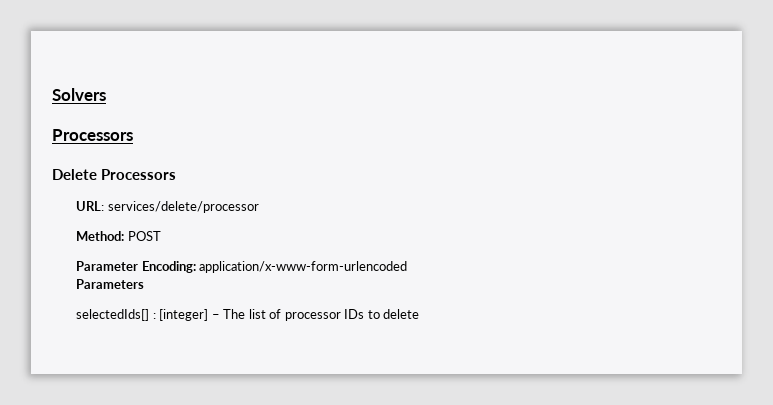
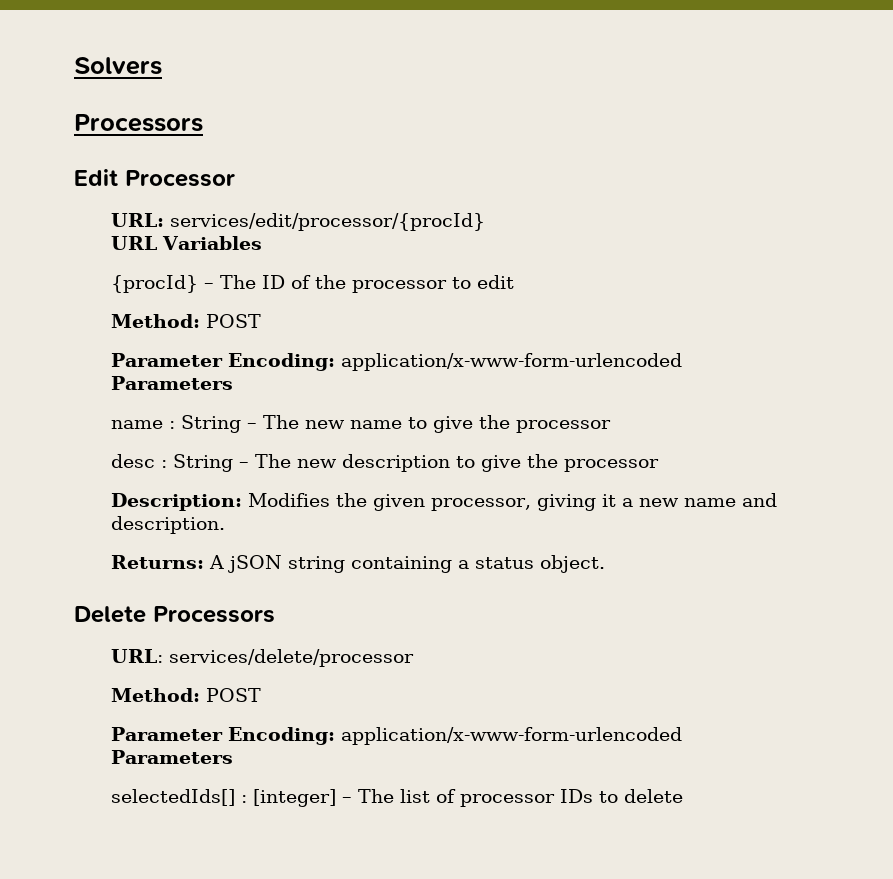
(133, 135) none -> [74,169,235,187] [111,213,486,231] [111,236,263,250] [111,275,515,293] [111,314,262,328] [111,353,683,371] [111,376,234,390] [111,415,612,433] [111,454,660,472] [111,493,778,511] [111,516,226,534] [111,555,606,573] // Edit Processor // URL: services/edit/processor/{procId} // URL Variables // {procId} – The ID of the processor to edit // Method: POST // Parameter Encoding: application/x-www-form-urlencoded // Parameters // name : String – The new name to give the processor // desc : String – The new description to give the processor // Description: Modifies the given processor, giving it a new name and description. // Returns: A jSON string containing a status object.

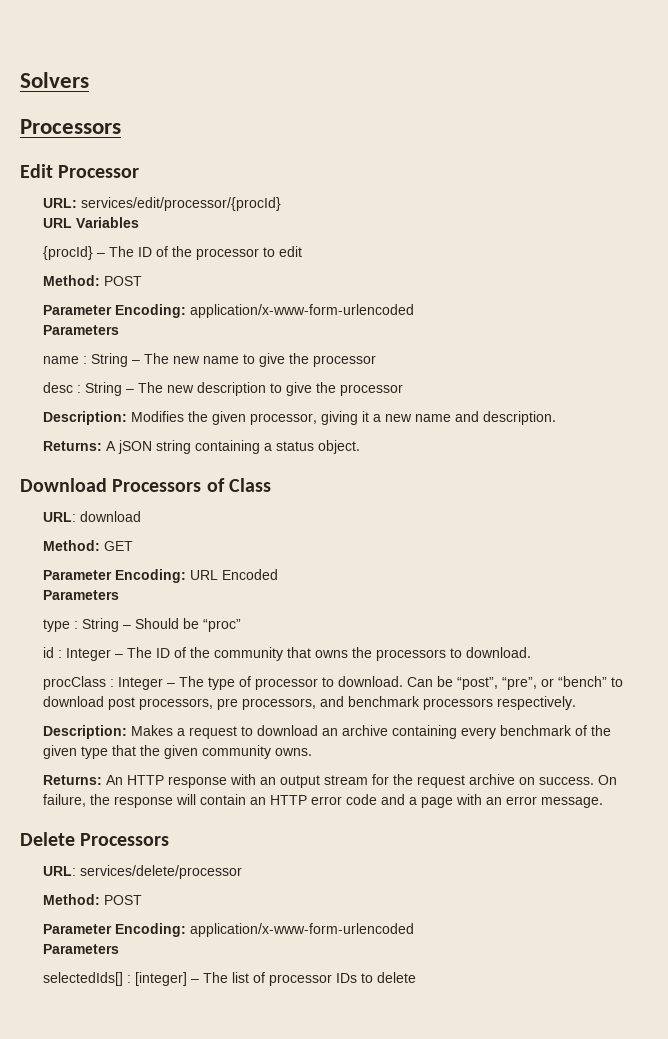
(606, 564) none -> [20,478,272,492] [42,511,141,522] [42,540,133,551] [42,569,278,583] [42,590,119,600] [42,618,241,632] [42,647,531,661] [42,676,623,690] [42,696,576,710] [42,725,611,739] [42,745,312,759] [42,774,617,788] [42,794,603,808] // Download Processors of Class // URL: download // Method: GET // Parameter Encoding: URL Encoded // Parameters // type : String – Should be “proc” // id : Integer – The ID of the community that owns the processors to download. // procClass : Integer – The type of processor to download. Can be “post”, “pre”, or “bench” to download post processors, pre processors, and benchmark processors respectively. // Description: Makes a request to download an archive containing every benchmark of the given type that the given community owns. // Returns: An HTTP response with an output stream for the request archive on success. On failure, the response will contain an HTTP error code and a page with an error message.

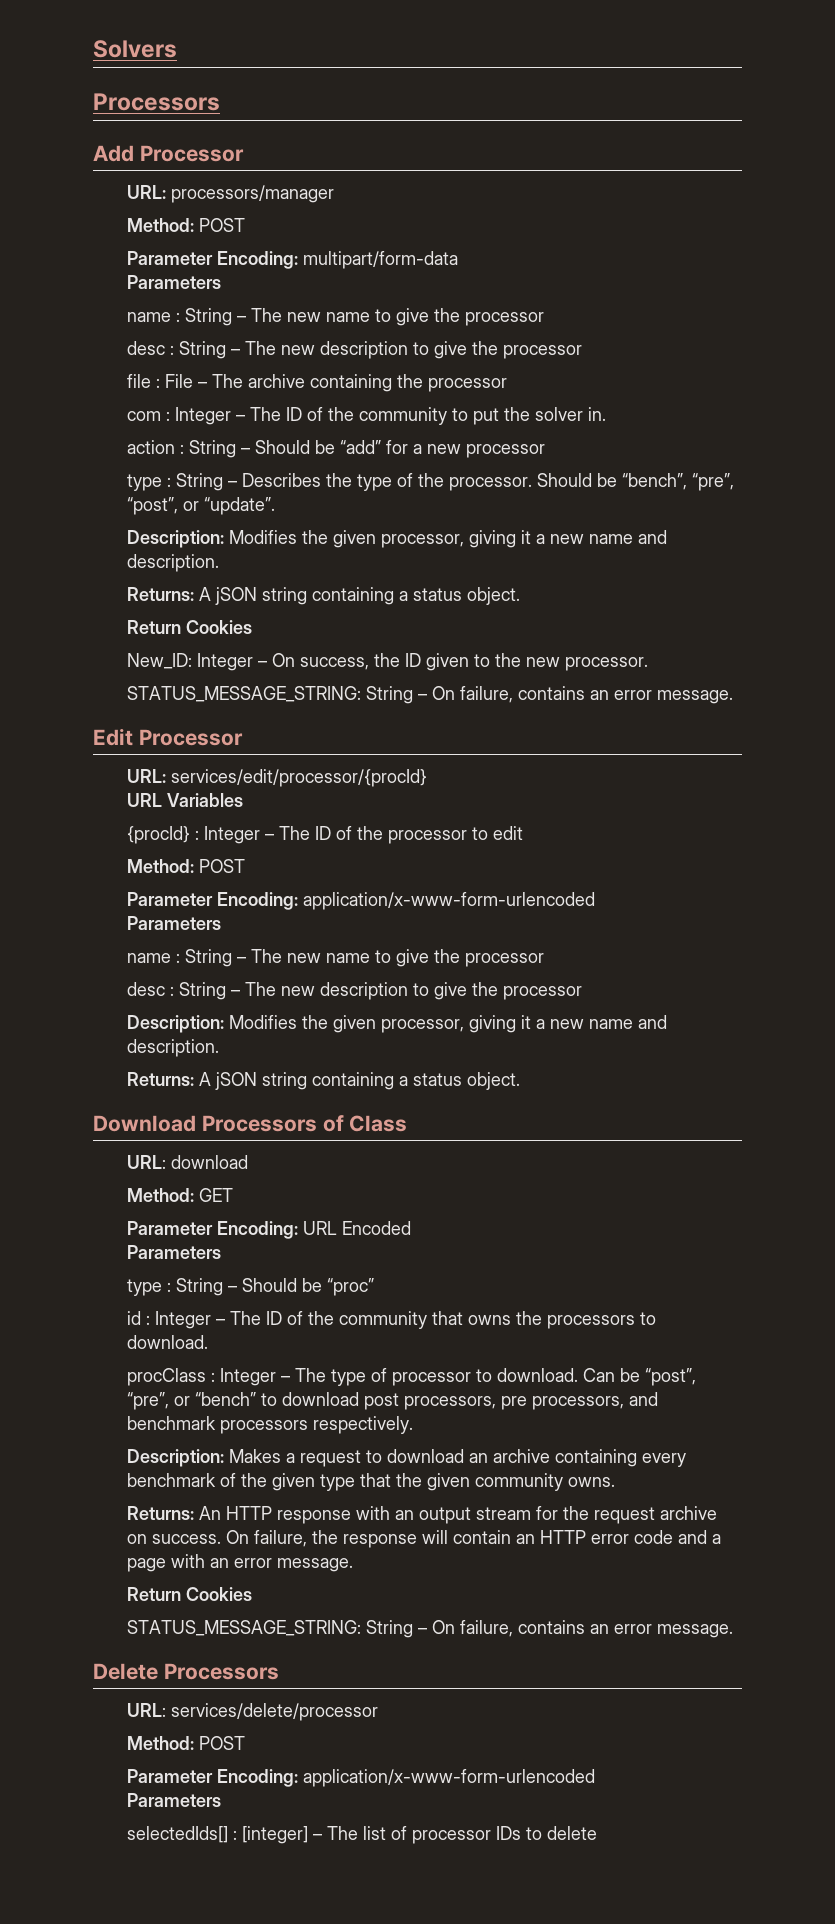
(121, 126) none -> [93,145,244,162] [127,185,335,203] [127,218,246,232] [127,251,459,269] [127,275,222,289] [127,308,545,326] [127,341,583,359] [127,374,508,392] [127,407,607,425] [127,440,546,458] [127,473,735,491] [127,497,276,515] [127,530,668,548] [127,554,220,572] [127,587,521,605] [127,620,253,634] [127,653,649,671] [127,686,734,704] // Add Processor // URL: processors/manager // Method: POST // Parameter Encoding: multipart/form-data // Parameters // name : String – The new name to give the processor // desc : String – The new description to give the processor // file : File – The archive containing the processor // com : Integer – The ID of the community to put the solver in. // action : String – Should be “add” for a new processor // type : String – Describes the type of the processor. Should be “bench”, “pre”, “post”, or “update”. // Description: Modifies the given processor, giving it a new name and description. // Returns: A jSON string containing a status object. // Return Cookies // New_ID: Integer – On success, the ID given to the new processor. // STATUS_MESSAGE_STRING: String – On failure, contains an error message.
(93, 253) none -> [195,826,261,844] : Integer
(603, 802) none -> [127,1587,253,1601] [127,1620,734,1638] // Return Cookies // STATUS_MESSAGE_STRING: String – On failure, contains an error message.

